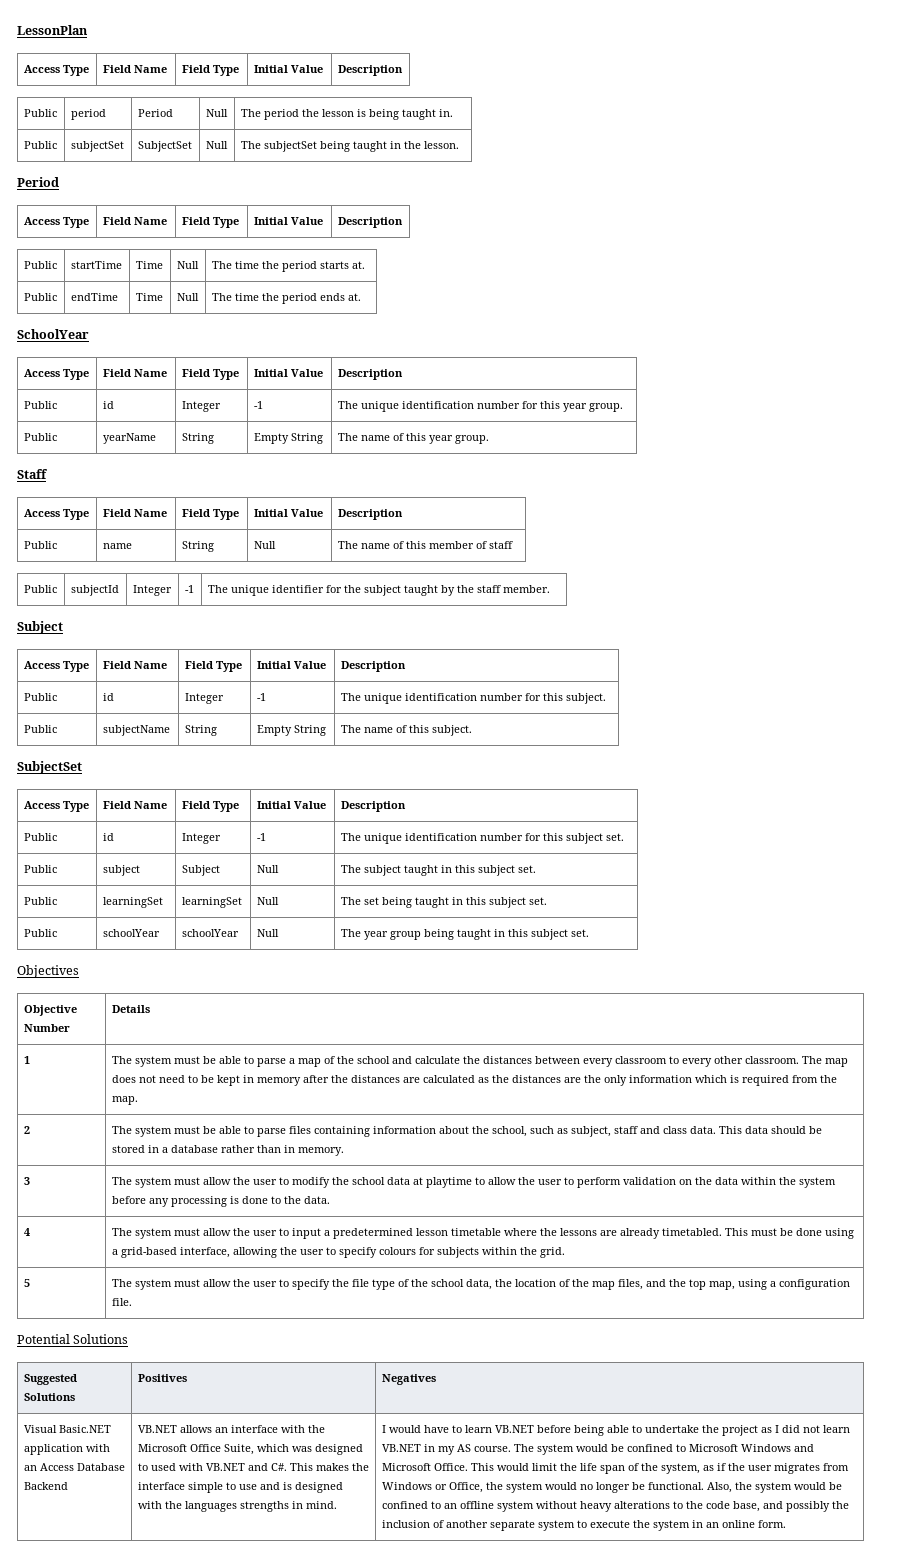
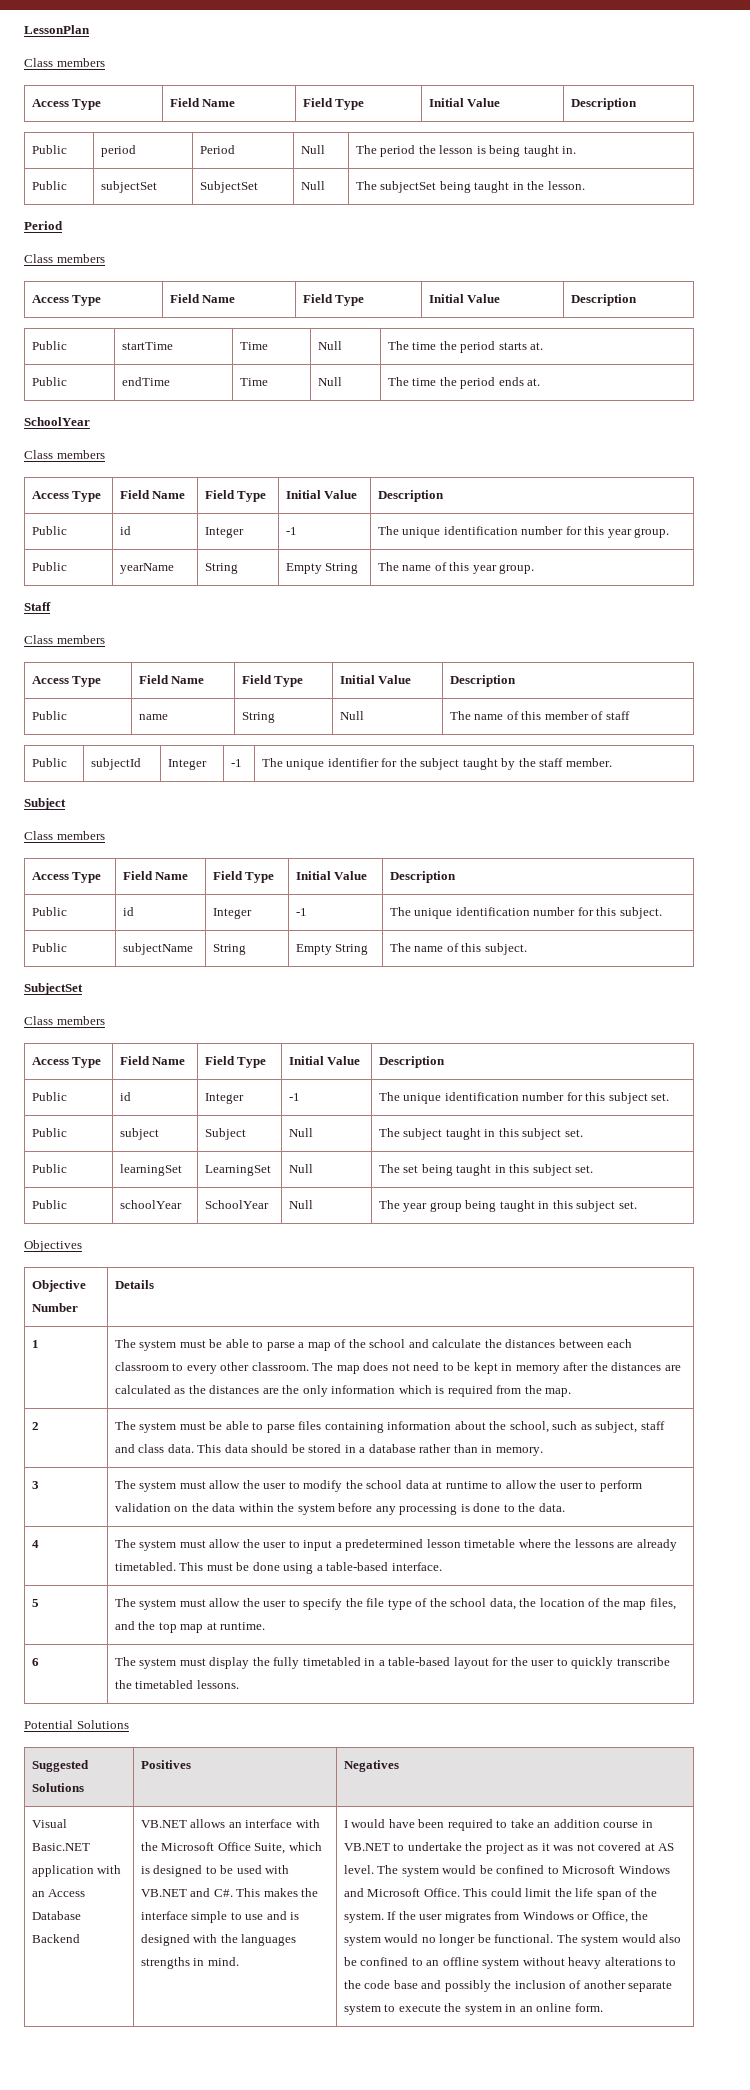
(88, 30) none -> [24,58,105,67] // Class members
(59, 182) none -> [24,254,105,263] // Class members
(89, 334) none -> [24,450,105,459] // Class members
(48, 474) none -> [24,635,105,644] // Class members
(63, 627) none -> [24,831,105,840] // Class members
(82, 767) none -> [24,1016,105,1025] // Class members
[181,897,242,908] learningSet -> [204,1165,271,1176] LearningSet
[181,929,239,937] schoolYear -> [204,1200,269,1209] SchoolYear
[582,1058,613,1067] every -> [607,1339,633,1348] each
[425,1177,472,1188] playtime -> [445,1481,488,1489] runtime
[120,1247,565,1258] grid-based interface, allowing the user to specify colours for subjects within the grid. -> [326,1562,442,1571] table-based interface.
[708,1279,850,1290] [111,1298,132,1306] map, using a configuration file. -> [180,1622,266,1633] [31,1658,39,1666] [114,1657,670,1669] [114,1680,239,1689] map at runtime. // 6 | The system must display the fully timetabled in a table-based layout for the user to quickly transcribe the timetabled lessons.
[291,1446,312,1452] was -> [140,1866,150,1874] is
(148, 1467) none -> [220,1865,234,1874] be
[451,1425,629,1436] to learn VB.NET before being able -> [418,1819,653,1831] [343,1843,390,1851] been required to take an addition course in VB.NET
[774,1425,850,1433] [381,1444,511,1455] I did not learn VB.NET in my AS course. -> [541,1842,675,1851] [343,1865,374,1874] it was not covered at AS level.
[496,1463,529,1471] would -> [490,1888,522,1897] could
[660,1463,726,1474] system, as if -> [343,1911,397,1923] system. If
[706,1482,826,1493] Also, the system would -> [556,1934,682,1946] The system would also
[732,1501,760,1512] base, -> [393,1980,418,1989] base

